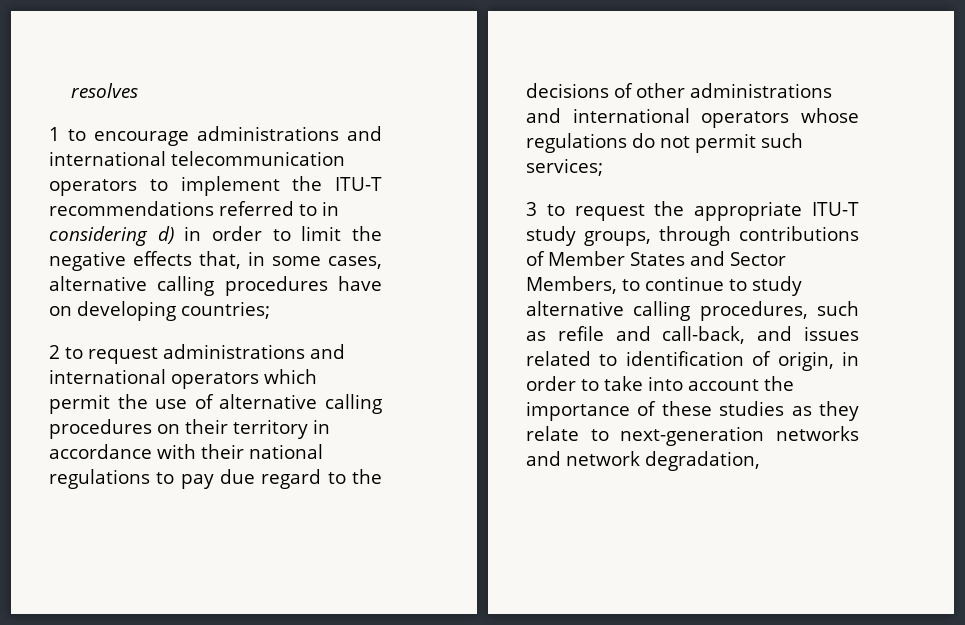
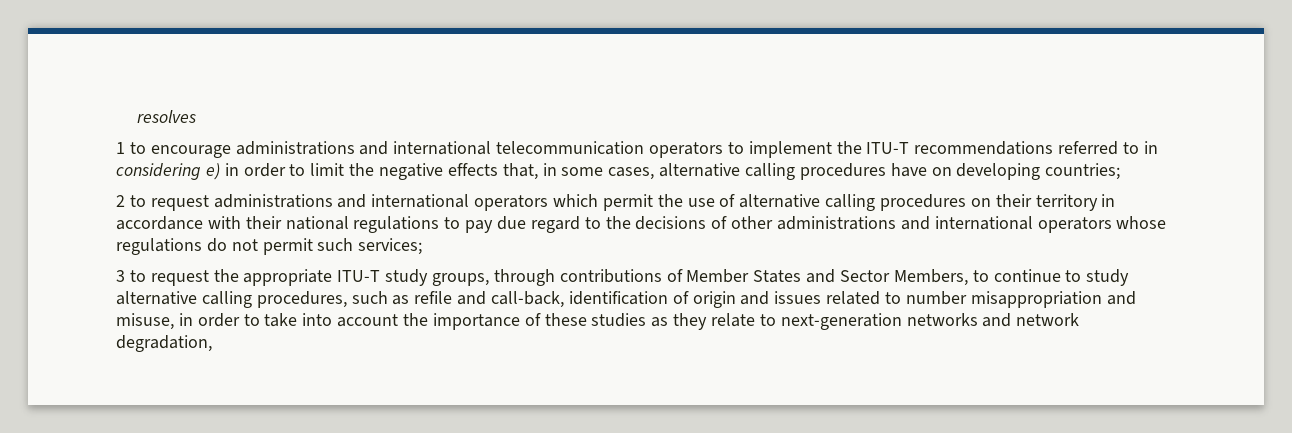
[157,226,174,244] d) -> [205,163,220,180] e)
(746, 335) none -> [568,291,736,308] identification of origin
[625,351,834,371] identification of origin, -> [905,291,1136,308] [116,313,174,330] number misappropriation and misuse,

